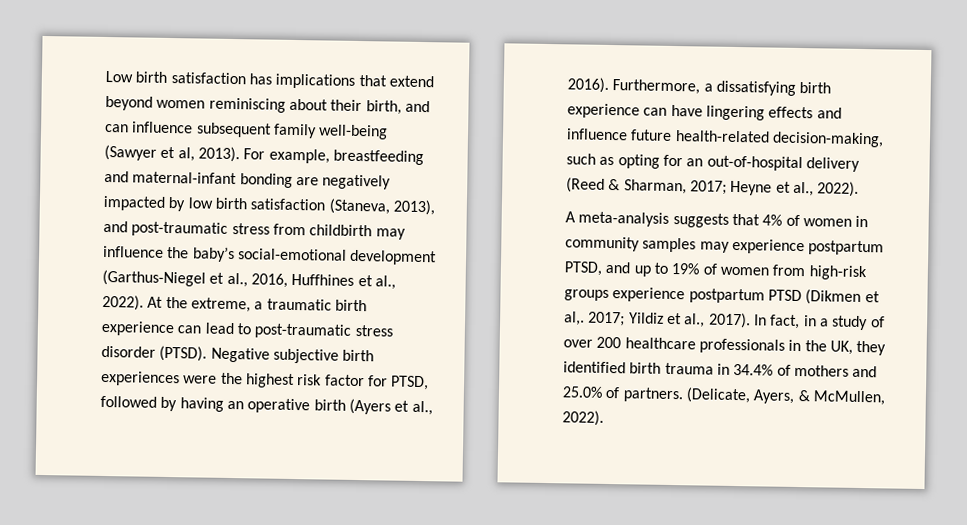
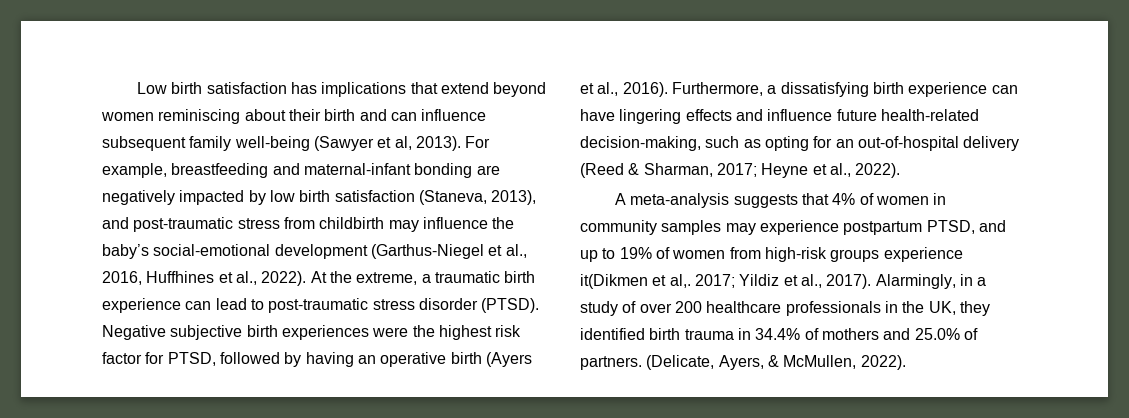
[365,100,402,115] birth, -> [324,109,356,121] birth
[688,288,862,306] postpartum PTSD (Dikmen -> [580,274,648,289] it(Dikmen
[753,314,801,330] In fact, -> [875,274,956,289] Alarmingly,

